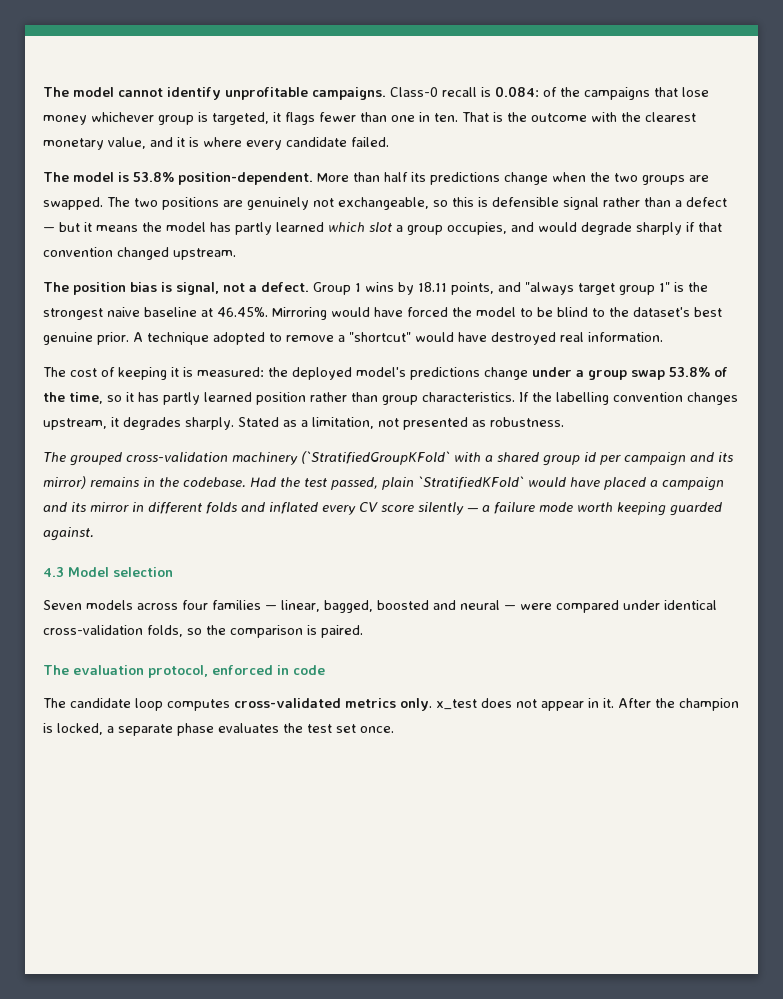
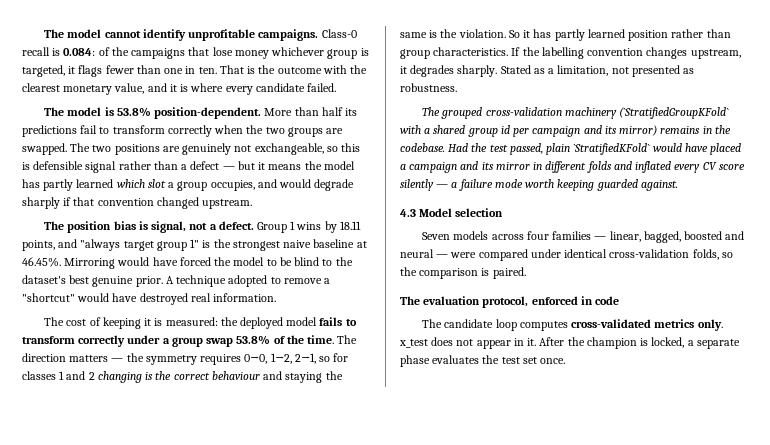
[504,172,548,185] change -> [80,125,212,137] fail to transform correctly
[356,367,528,380] model's predictions change -> [286,317,357,326] [22,335,126,347] model fails to transform correctly
[69,392,122,404] time, so -> [307,335,358,344] [22,353,349,365] [22,371,343,383] [400,29,520,38] time. The direction matters — the symmetry requires 0→0, 1→2, 2→1, so for classes 1 and 2 changing is the correct behaviour and staying the same is the violation. So

